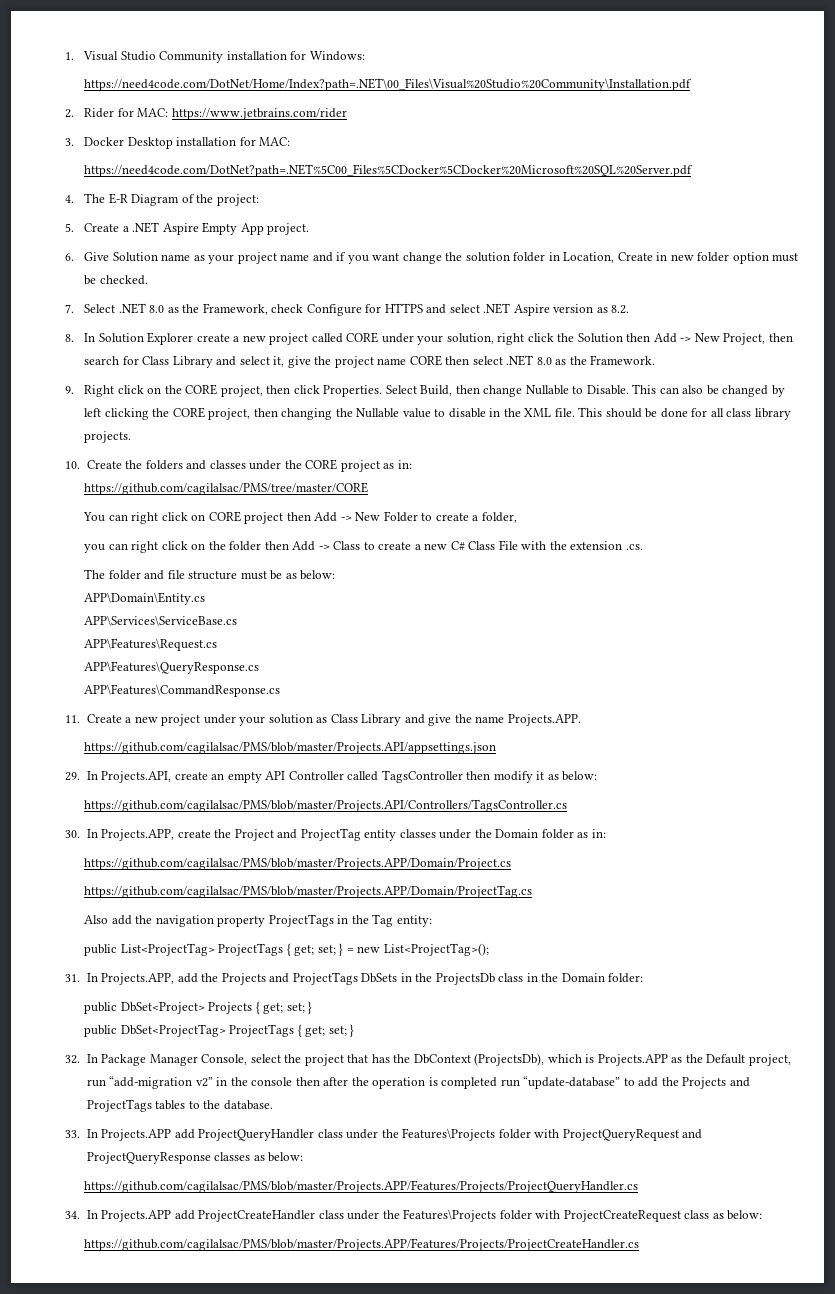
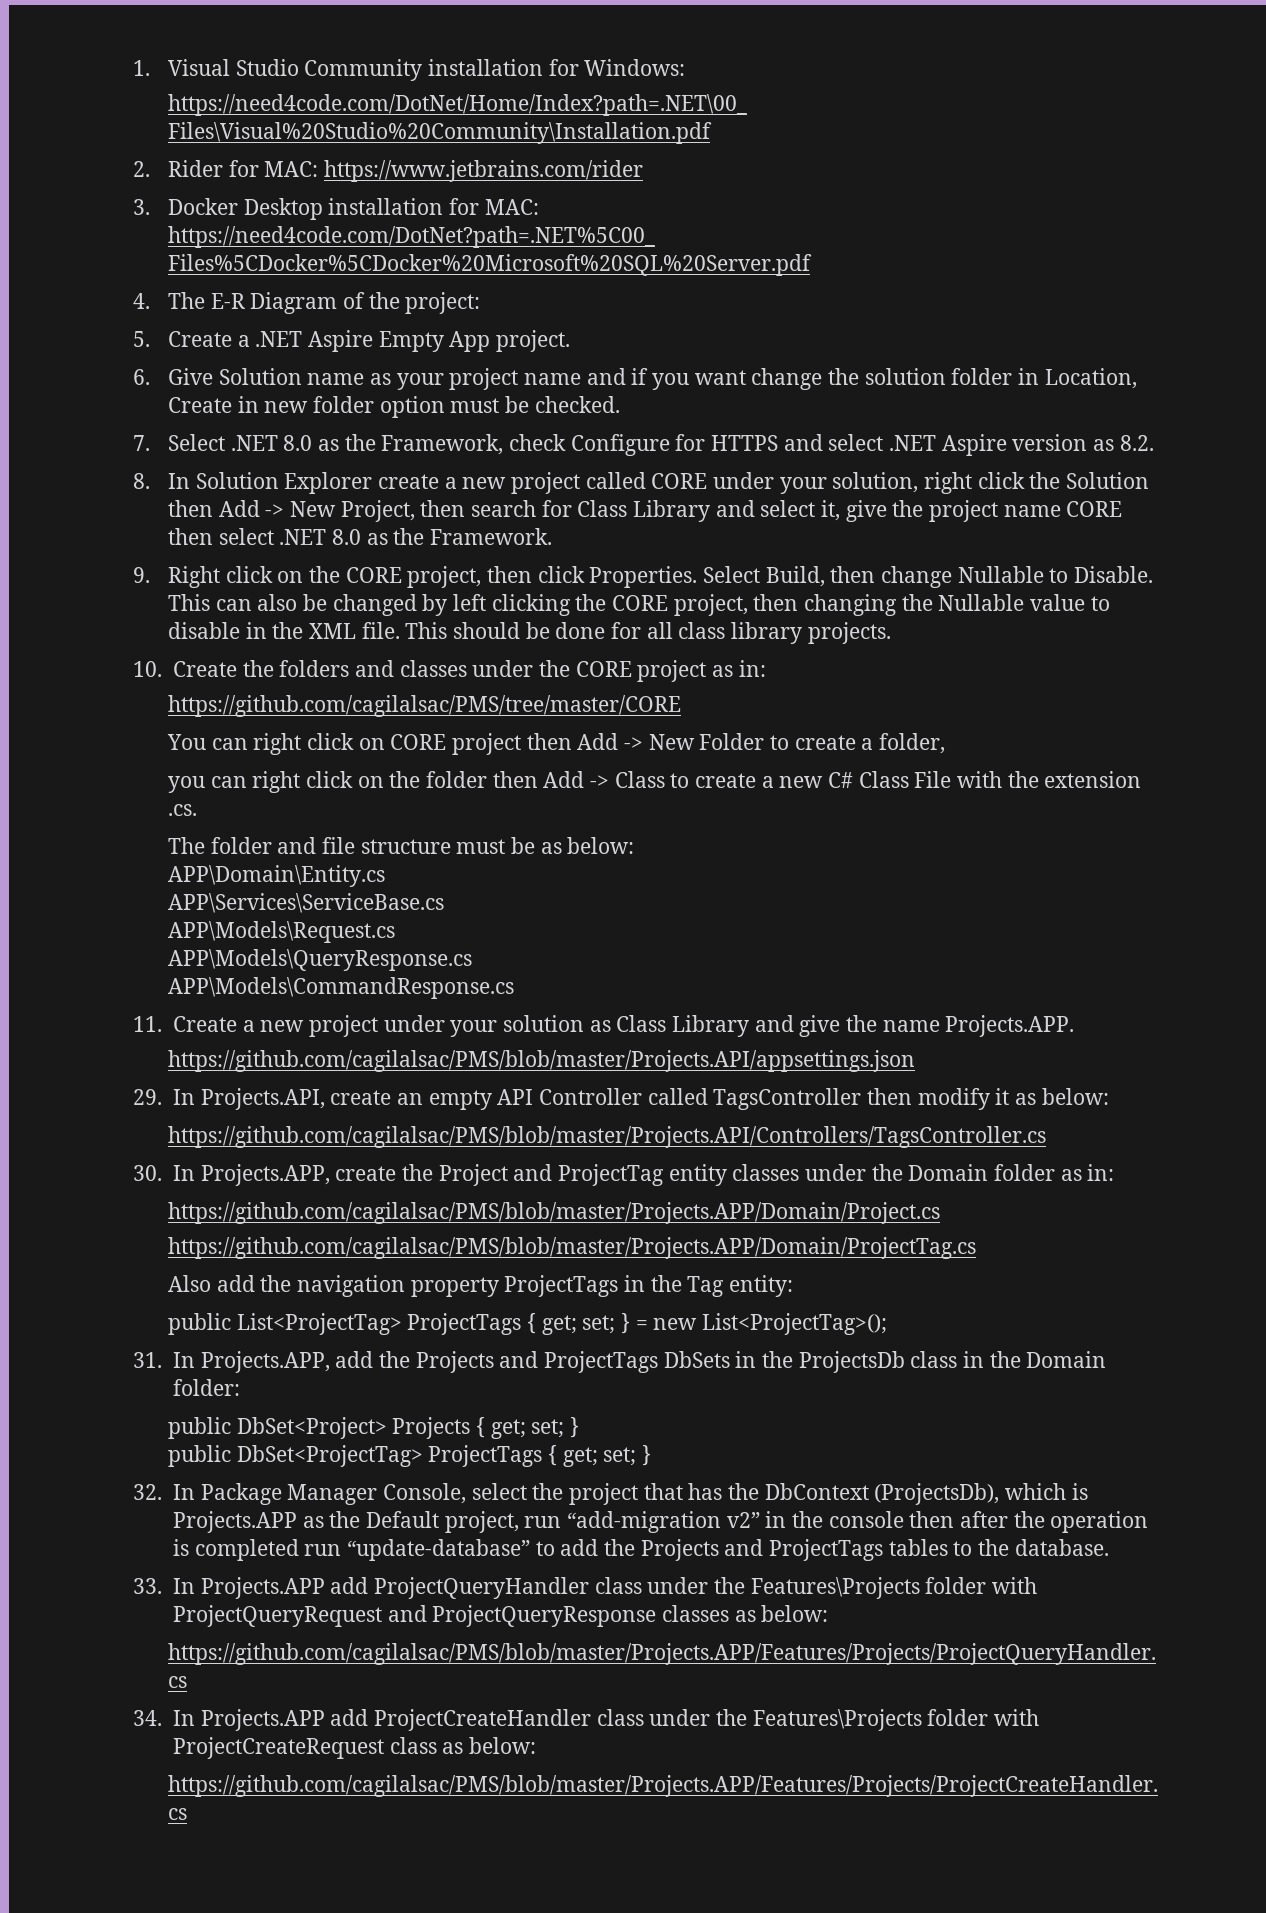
[84,638,218,651] [84,661,260,674] [84,684,281,697] APP\Features\Request.cs // APP\Features\QueryResponse.cs // APP\Features\CommandResponse.cs -> [167,921,395,943] [167,949,472,971] [167,977,514,999] APP\Models\Request.cs // APP\Models\QueryResponse.cs // APP\Models\CommandResponse.cs

